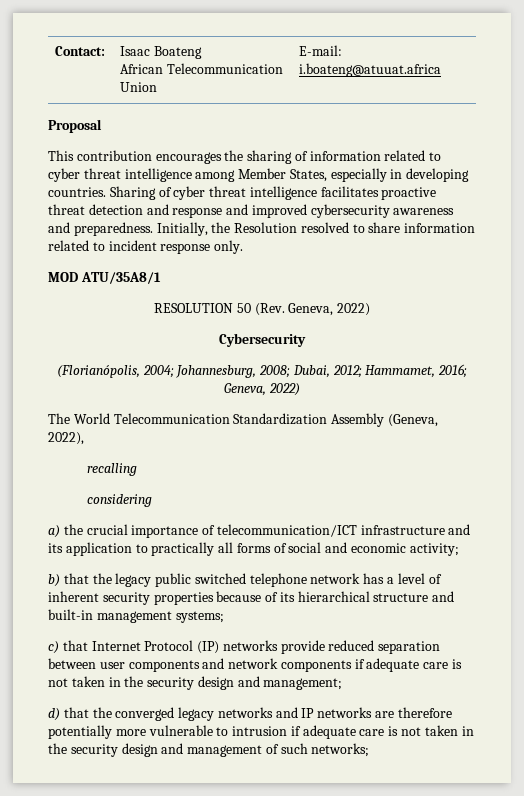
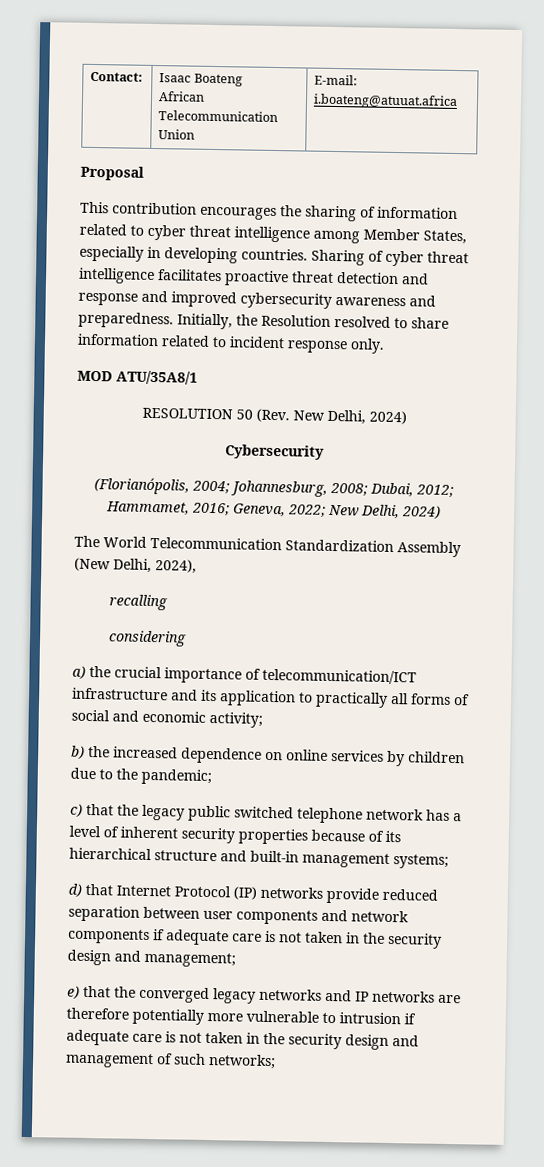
[288,303,371,316] Geneva, 2022) -> [293,409,407,425] New Delhi, 2024)
[268,383,300,396] 2022) -> [287,504,441,520] 2022; New Delhi, 2024)
[387,414,438,427] [48,432,84,445] (Geneva, 2022), -> [74,557,197,574] (New Delhi, 2024),
(60, 580) none -> [88,745,465,767] [70,767,212,786] [70,803,83,817] the increased dependence on online services by children due to the pandemic; // c)
[48,641,59,654] c) -> [68,883,82,897] d)
[48,708,60,721] d) -> [67,985,80,999] e)

